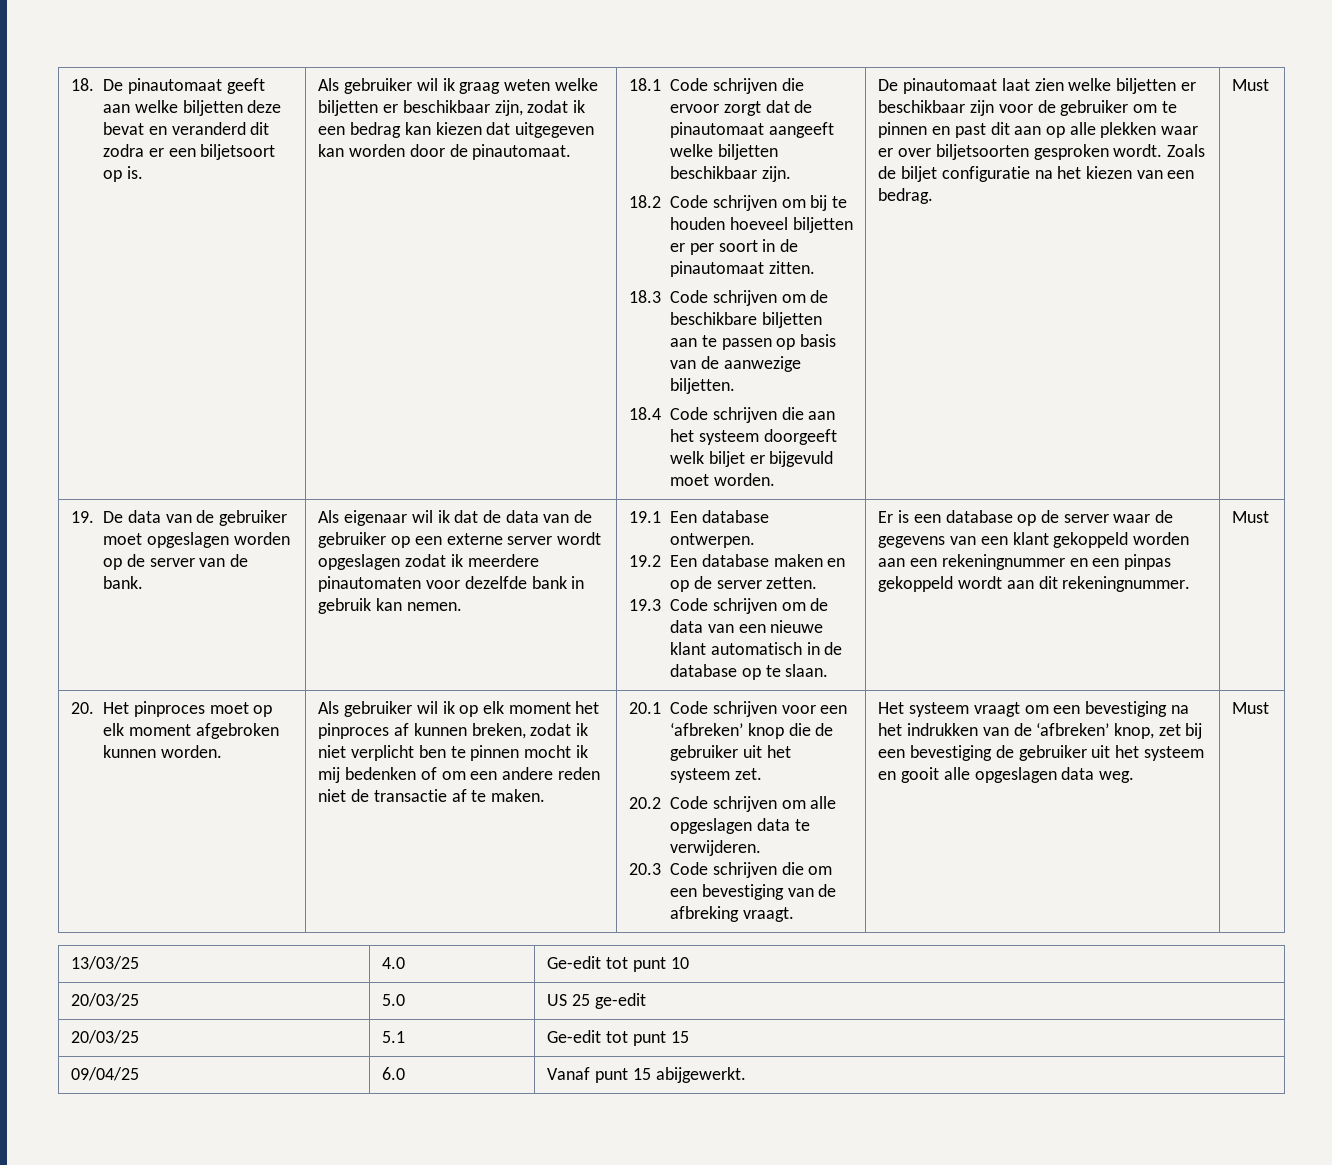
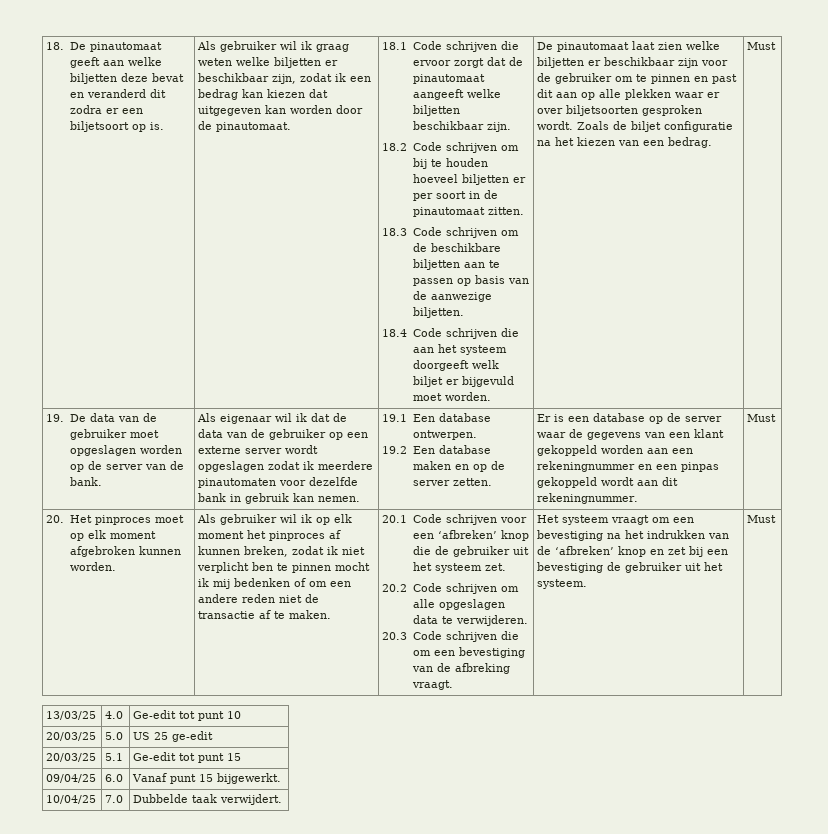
[629,598,829,614] [670,620,824,633] [670,642,843,655] [670,664,829,680] // 19.3 Code schrijven om de data van een nieuwe klant automatisch in de database op te slaan. -> (492, 482) none
[1113,723,1154,739] knop, -> [618,546,665,557] knop en
[1143,746,1204,761] [878,767,1134,783] systeem en gooit alle opgeslagen data weg. -> [537,579,588,589] systeem.
[655,1067,746,1083] abijgewerkt. -> [217,773,282,784] [46,795,97,804] [105,795,124,803] [133,794,283,805] bijgewerkt. // 10/04/25 | 7.0 | Dubbelde taak verwijdert.

